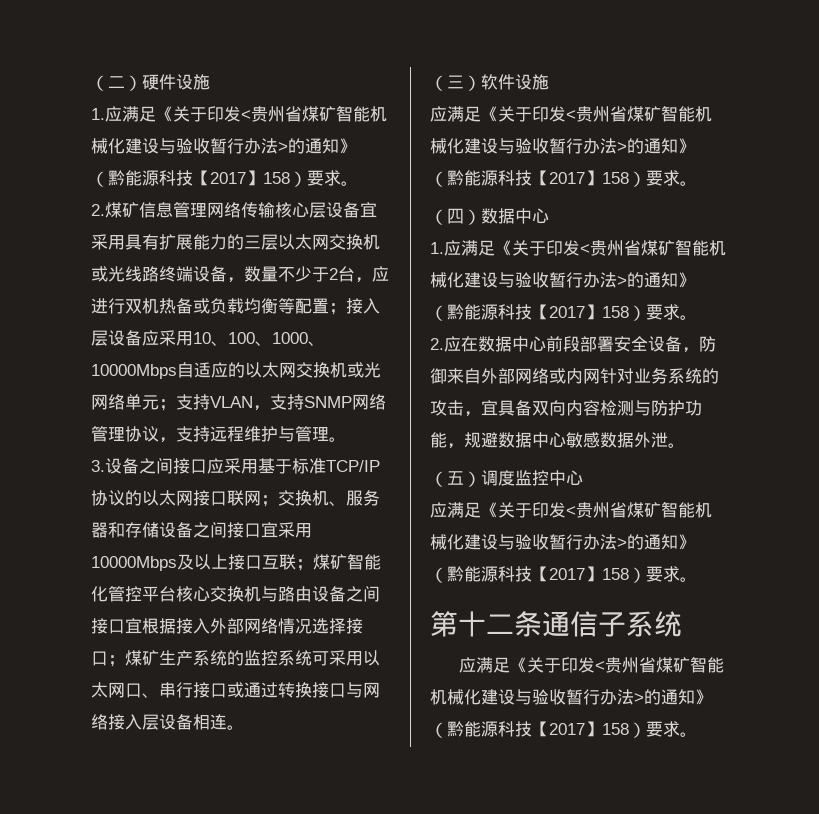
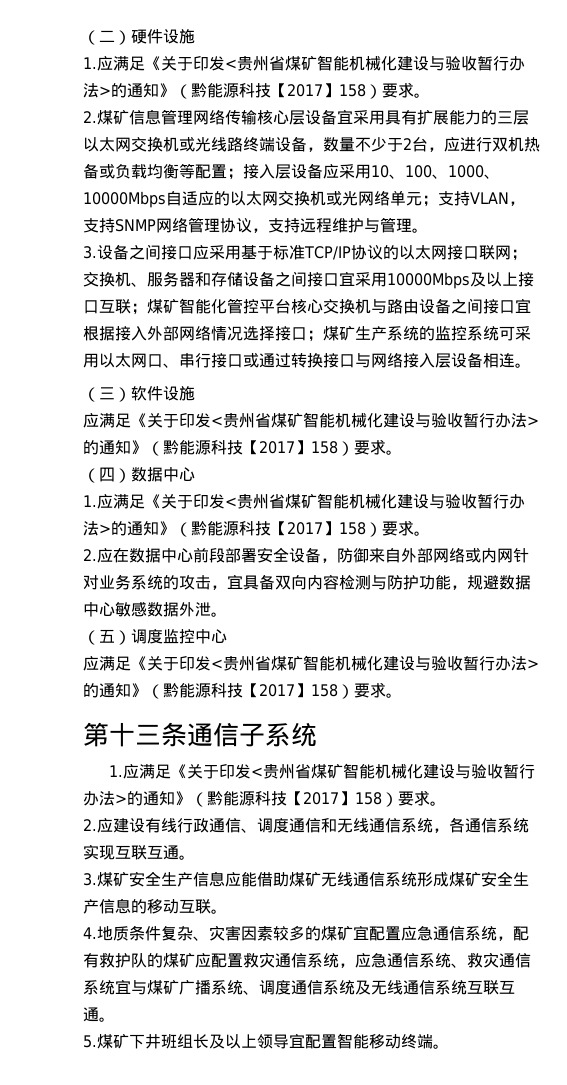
[486,614,514,634] 二 -> [135,724,161,745] 三
(682, 624) none -> [109,765,124,777] 1.
(697, 734) none -> [83,817,529,833] [83,844,195,860] [83,871,529,887] [83,898,227,914] [83,925,529,941] [83,952,531,968] [83,979,515,995] [83,1007,115,1022] [83,1033,449,1049] // 2.应建设有线行政通信、调度通信和无线通信系统，各通信系统实现互联互通。 // 3.煤矿安全生产信息应能借助煤矿无线通信系统形成煤矿安全生产信息的移动互联。 // 4.地质条件复杂、灾害因素较多的煤矿宜配置应急通信系统，配有救护队的煤矿应配置救灾通信系统，应急通信系统、救灾通信系统宜与煤矿广播系统、调度通信系统及无线通信系统互联互通。 // 5.煤矿下井班组长及以上领导宜配置智能移动终端。

